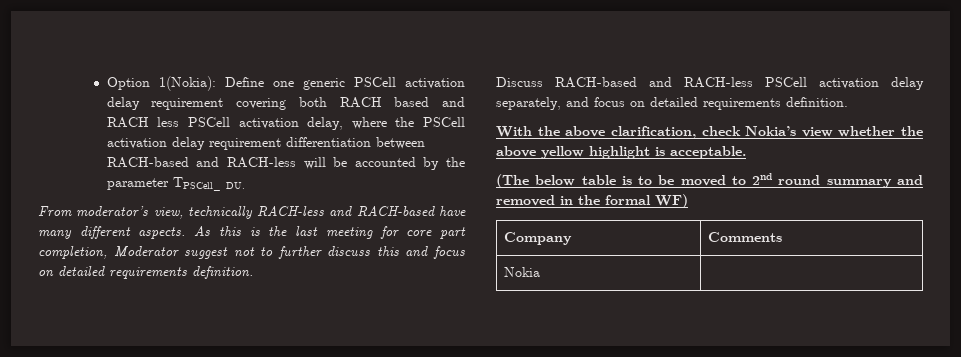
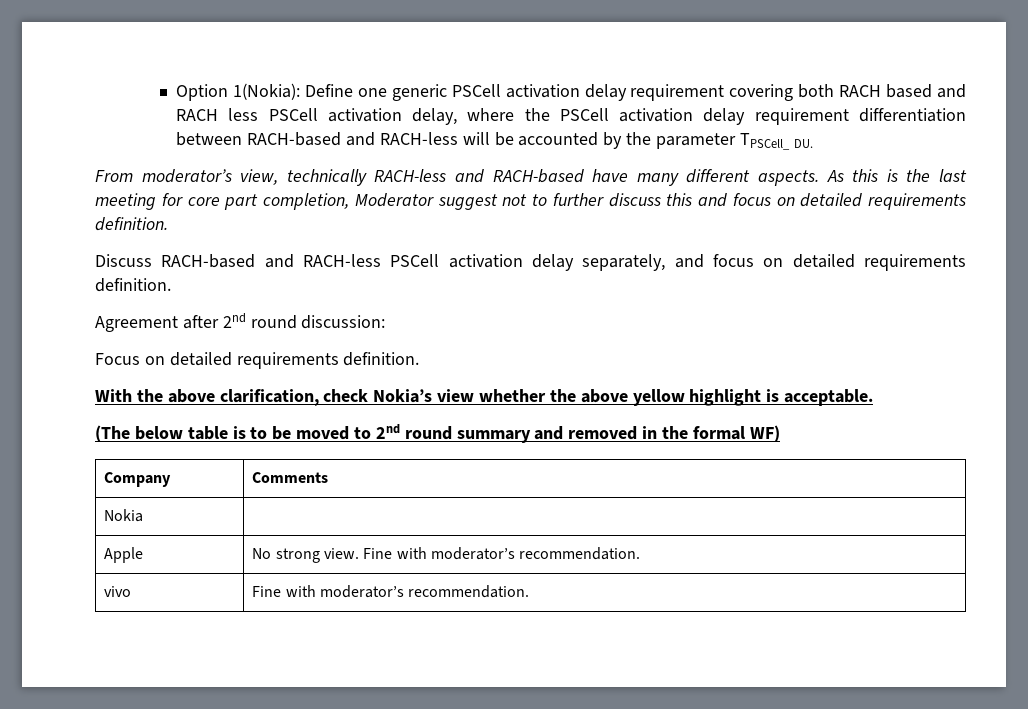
(848, 102) none -> [95,313,386,332] [95,352,420,369] // Agreement after 2nd round discussion: // Focus on detailed requirements definition.
(540, 272) none -> [104,547,144,563] [252,547,641,563] [104,586,132,597] [252,585,530,598] // Apple | No strong view. Fine with moderator’s recommendation. // vivo | Fine with moderator’s recommendation.

